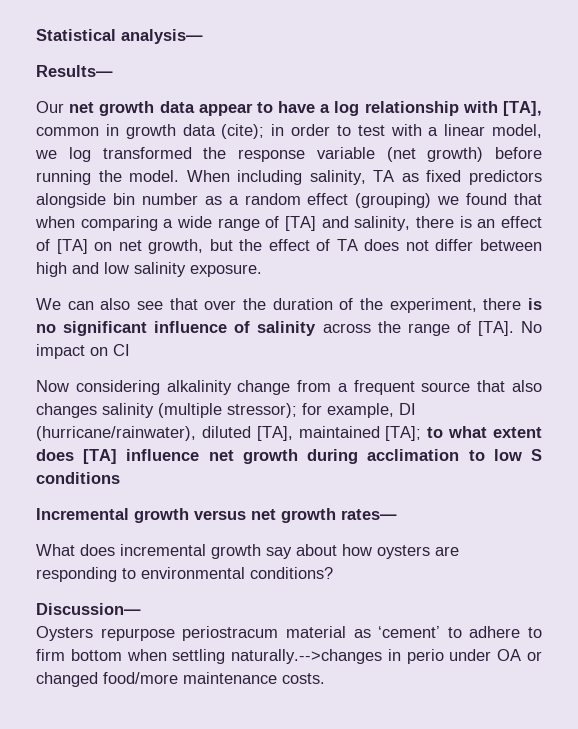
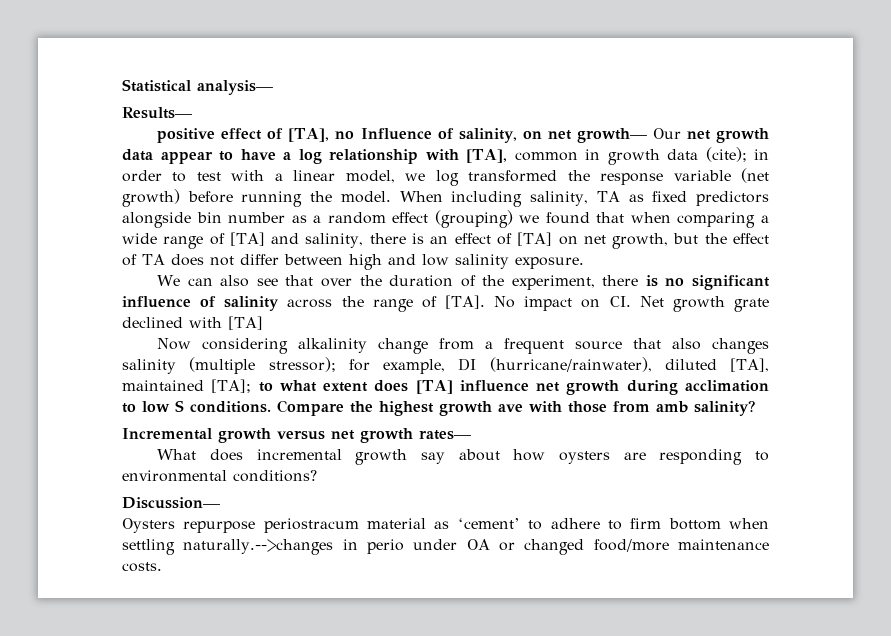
(113, 71) none -> [157,128,647,143] positive effect of [TA], no Influence of salinity, on net growth—
[113,344,130,356] CI -> [609,296,769,312] [122,316,263,330] CI. Net growth grate declined with [TA]
[36,472,120,484] conditions -> [190,400,755,416] conditions. Compare the highest growth ave with those from amb salinity?

